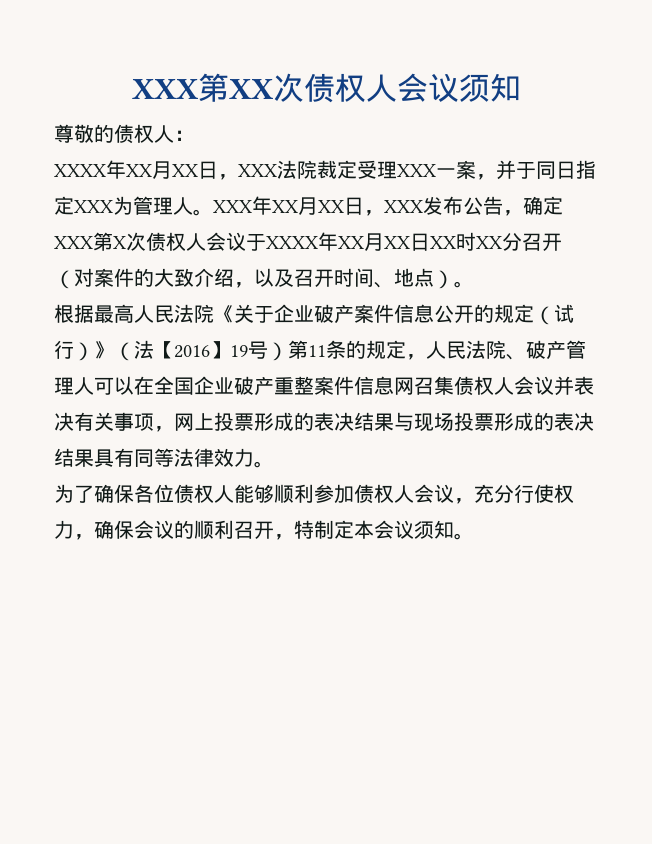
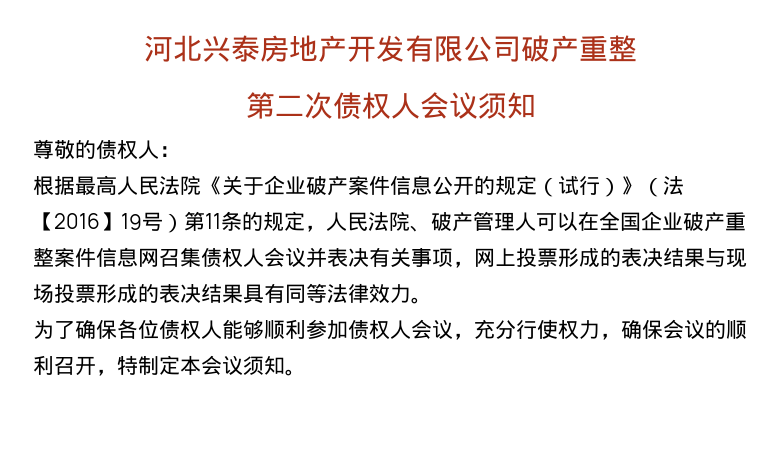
[131,73,274,102] XXX第XX -> [144,35,637,62] [245,92,304,119] 河北兴泰房地产开发有限公司破产重整 // 第二
[54,160,596,180] [54,196,563,216] [54,232,562,252] [54,268,474,289] // XXXX年XX月XX日，XXX法院裁定受理XXX一案，并于同日指定XXX为管理人。XXX年XX月XX日，XXX发布公告，确定XXX第X次债权人会议于XXXX年XX月XX日XX时XX分召开（对案件的大致介绍，以及召开时间、地点）。 -> (180, 151) none

